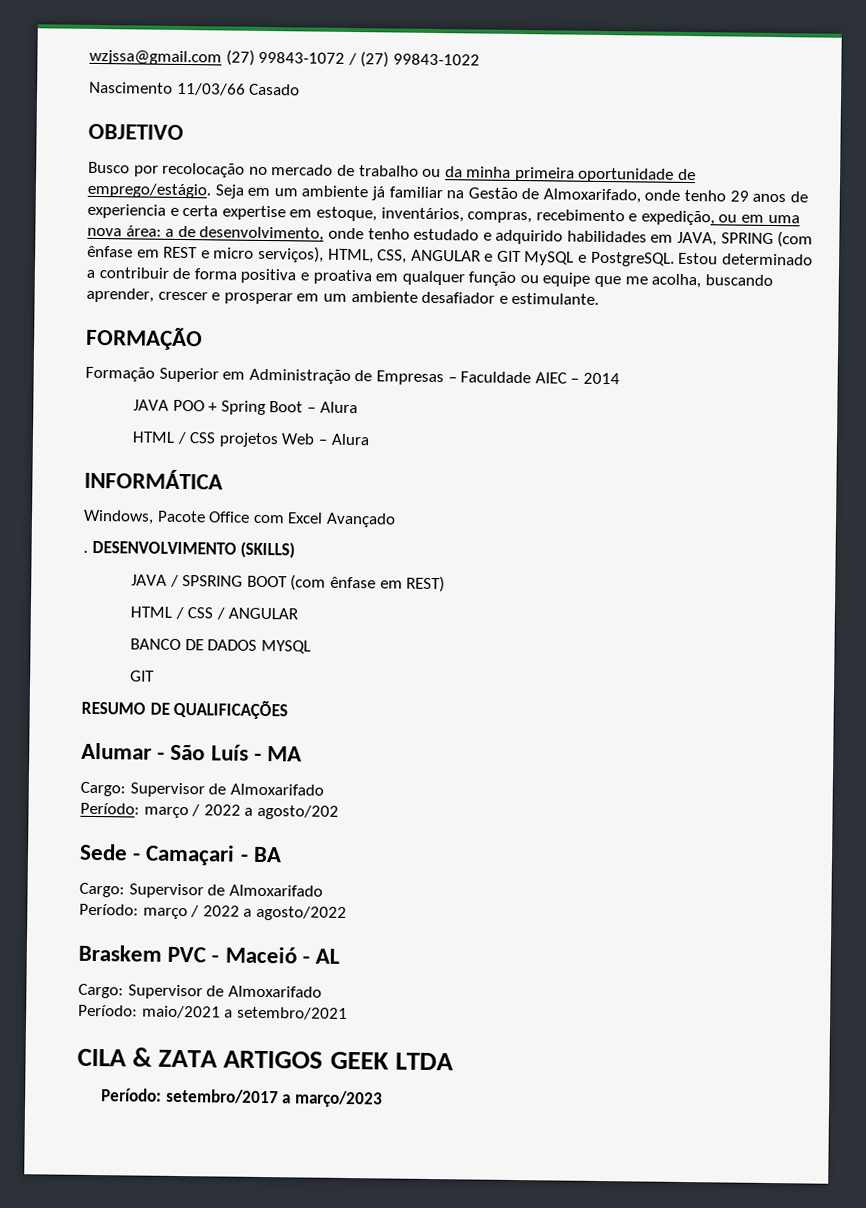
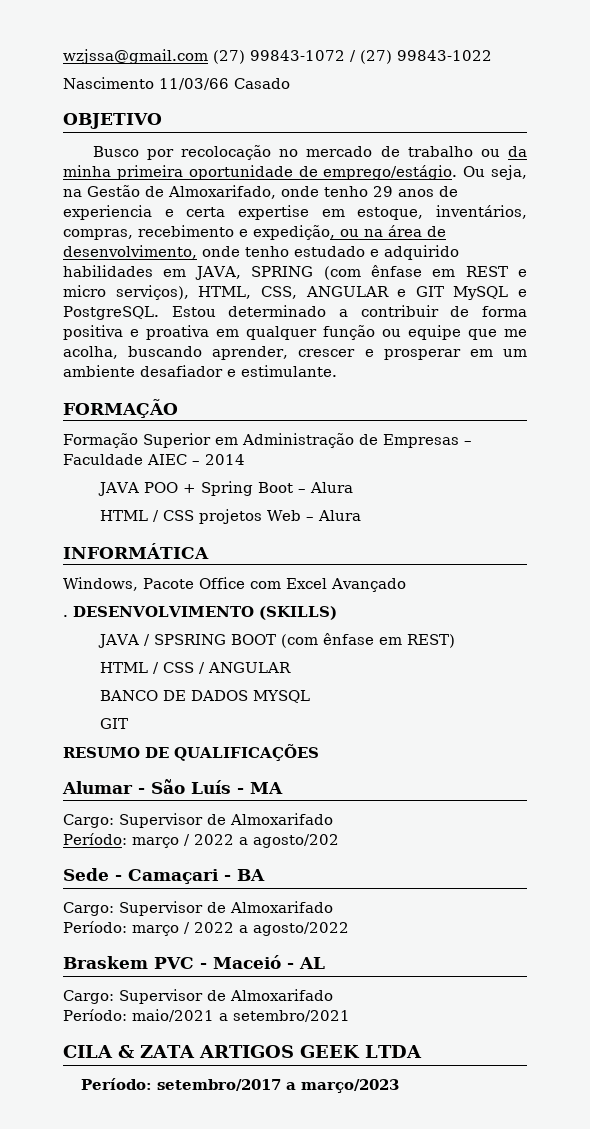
[214,184,443,201] Seja em um ambiente já familiar -> [463,165,527,180] Ou seja,
[741,214,800,224] [87,225,175,237] em uma nova área: a -> [364,225,422,237] na área

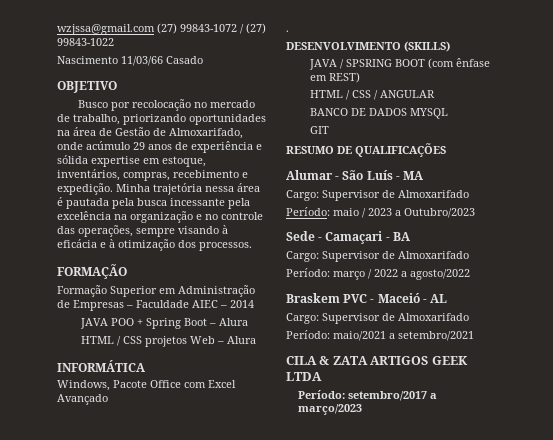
[407,146,528,157] [63,165,527,180] [63,189,82,197] trabalho ou da minha primeira oportunidade de emprego/estágio. Ou seja, na -> [73,114,266,125] [57,127,112,136] trabalho, priorizando oportunidades na área de
[324,186,368,197] tenho -> [86,141,130,150] acúmulo
[63,205,226,220] experiencia e certa -> [191,141,262,153] [57,155,88,164] experiência e sólida
[253,225,446,240] [63,245,459,260] [63,265,527,280] [63,285,527,300] [63,305,528,320] [63,325,527,340] [63,346,527,360] [63,365,337,377] expedição, ou na área de desenvolvimento, onde tenho estudado e adquirido habilidades em JAVA, SPRING (com ênfase em REST e micro serviços), HTML, CSS, ANGULAR e GIT MySQL e PostgreSQL. Estou determinado a contribuir de forma positiva e proativa em qualquer função ou equipe que me acolha, buscando aprender, crescer e prosperar em um ambiente desafiador e estimulante. -> [57,183,260,195] [57,197,250,209] [57,211,263,223] [57,225,228,237] [57,239,252,251] expedição. Minha trajetória nessa área é pautada pela busca incessante pela excelência na organização e no controle das operações, sempre visando à eficácia e à otimização dos processos.
(68, 616) none -> (289, 31) //
[132,834,339,848] março / 2022 a agosto/202 -> [333,208,475,218] maio / 2023 a Outubro/2023

